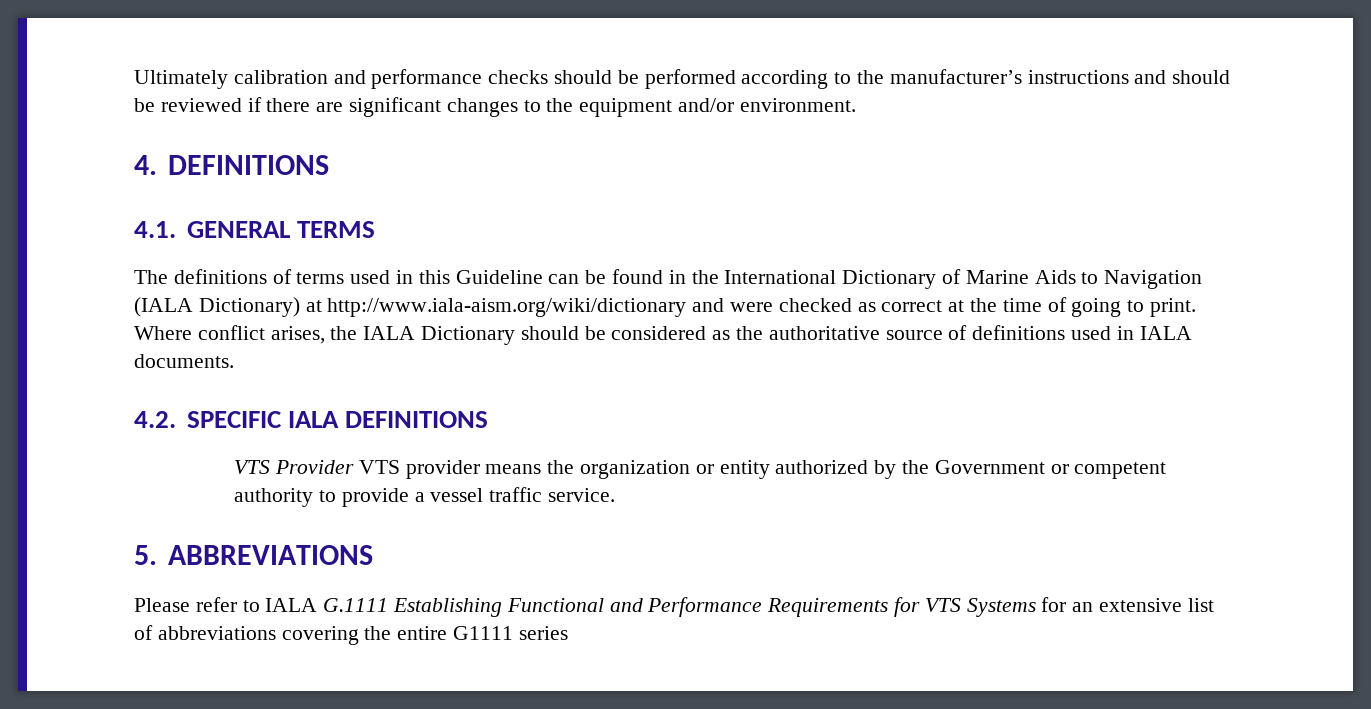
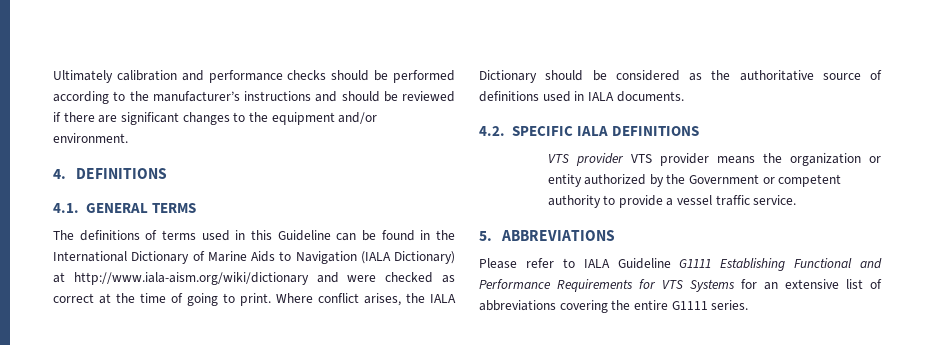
[274,460,354,474] Provider -> [575,153,624,166] provider
[323,598,389,612] G.1111 -> [617,258,712,269] Guideline G1111
[518,626,568,640] series -> [711,300,749,310] series.

